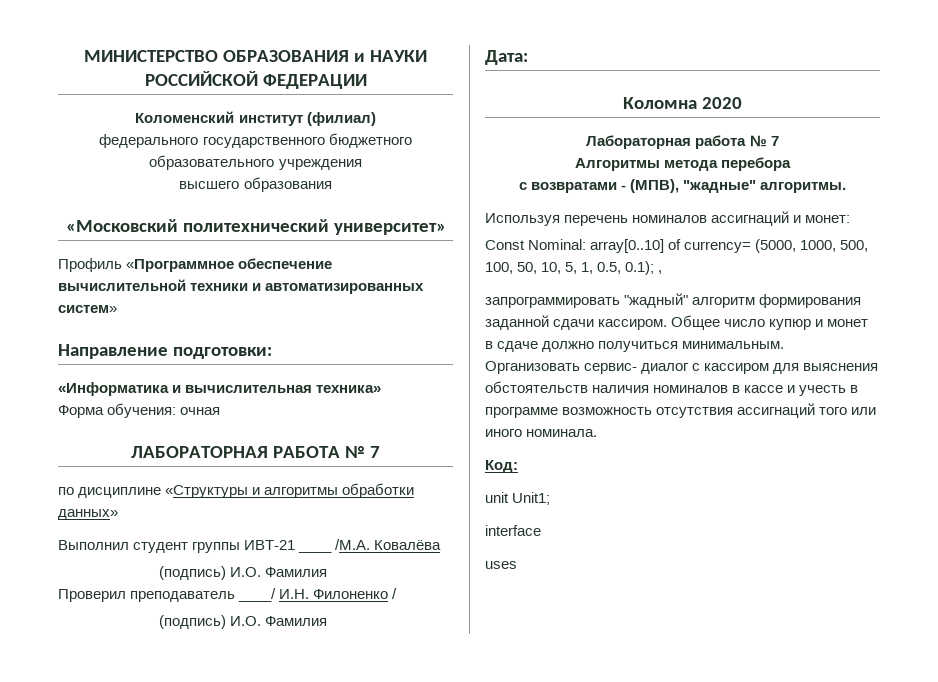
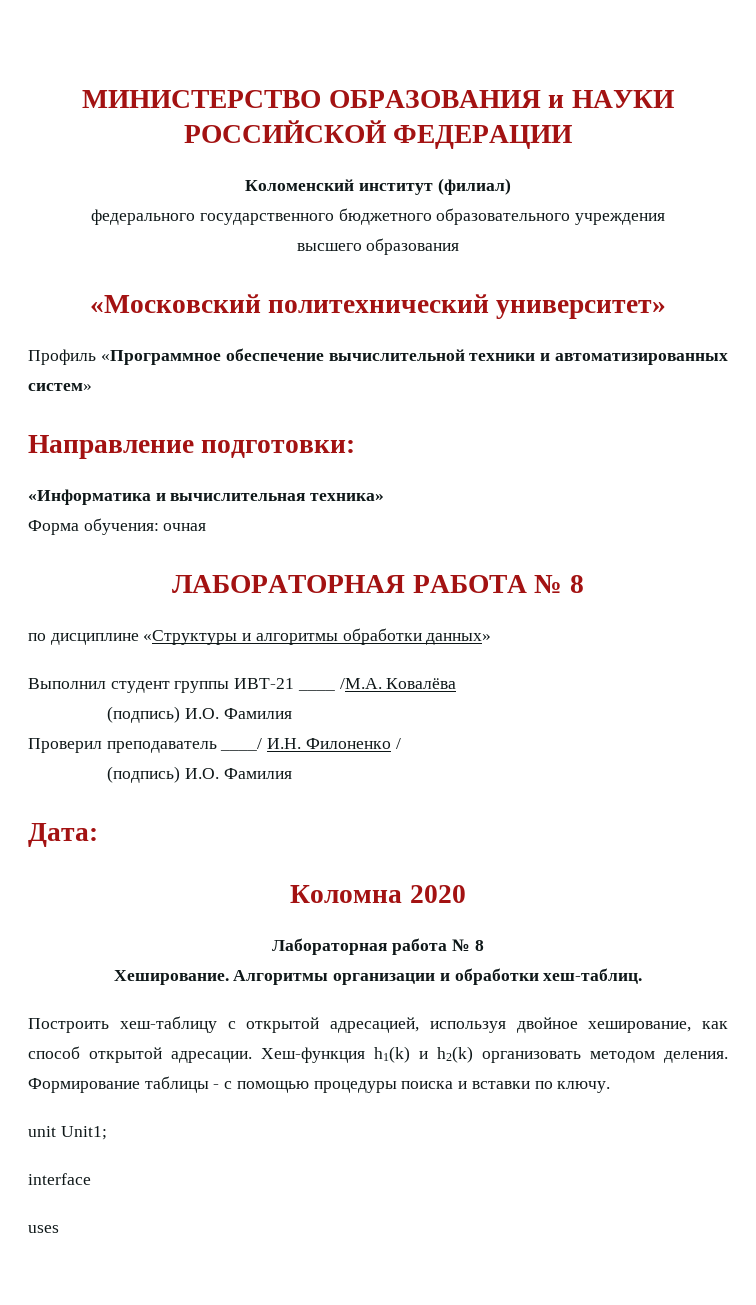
[369,446,380,458] 7 -> [569,575,584,593] 8
[770,136,779,146] [574,157,792,171] [518,179,847,193] [485,211,851,226] [485,239,869,253] [485,261,663,275] [485,293,862,308] [485,315,869,330] [485,341,785,352] [485,361,879,374] [485,381,859,396] [485,403,877,418] [485,429,598,437] [485,460,518,473] 7 // Алгоритмы метода перебора // с возвратами - (МПВ), "жадные" алгоритмы. // Используя перечень номиналов ассигнаций и монет: // Const Nominal: array[0..10] of currency= (5000, 1000, 500, 100, 50, 10, 5, 1, 0.5, 0.1); , // запрограммировать "жадный" алгоритм формирования заданной сдачи кассиром. Общее число купюр и монет в сдаче должно получиться минимальным. Организовать сервис- диалог с кассиром для выяснения обстоятельств наличия номиналов в кассе и учесть в программе возможность отсутствия ассигнаций того или иного номинала. // Код: -> [474,940,484,951] [113,968,643,985] [28,1016,728,1033] [28,1046,728,1063] [28,1076,611,1093] 8 // Хеширование. Алгоритмы организации и обработки хеш-таблиц. // Построить хеш-таблицу с открытой адресацией, используя двойное хеширование, как способ открытой адресации. Хеш-функция h1(k) и h2(k) организовать методом деления. Формирование таблицы - с помощью процедуры поиска и вставки по ключу.

